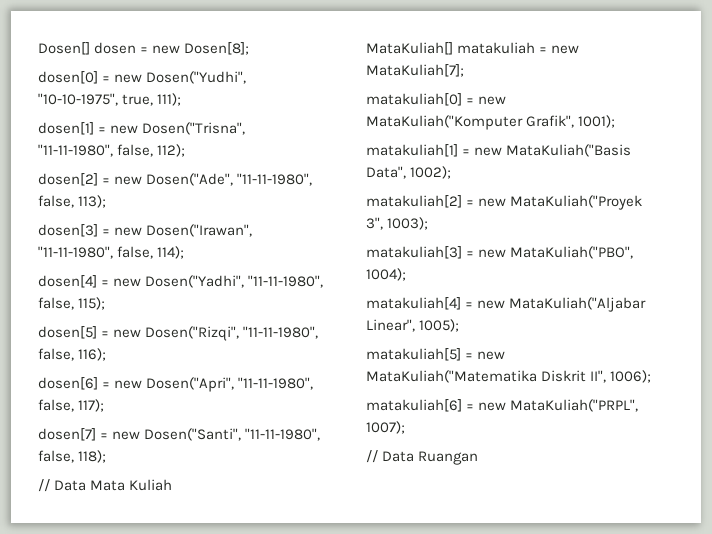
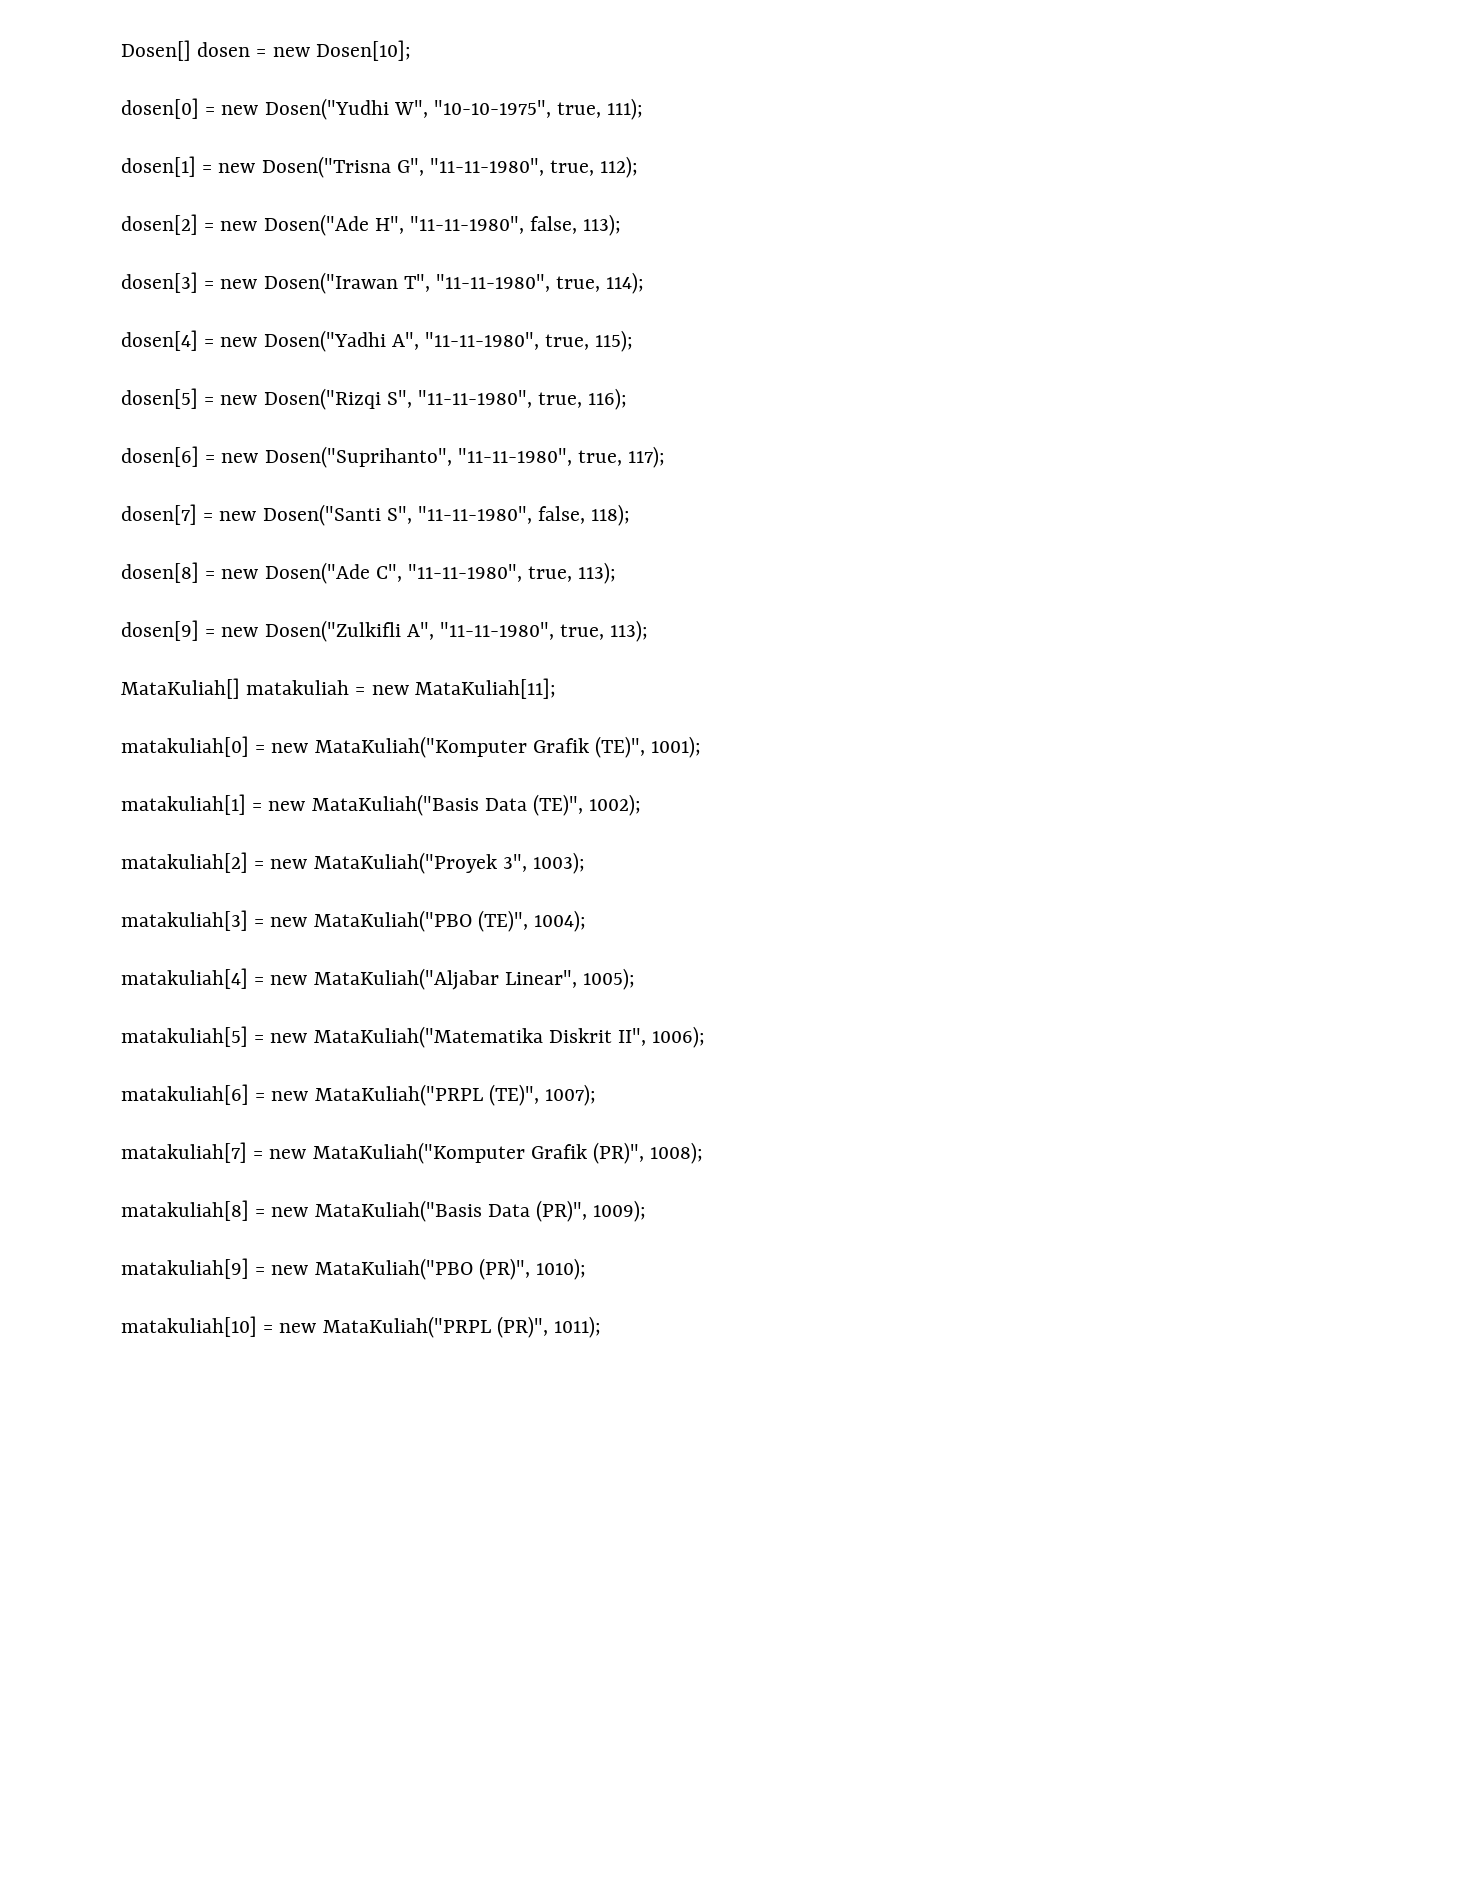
[184,42,250,55] Dosen[8]; -> [315,40,411,61] Dosen[10];
[146,71,247,84] Dosen("Yudhi", -> [264,98,428,120] Dosen("Yudhi W",
[142,122,246,135] [38,144,154,157] Dosen("Trisna", "11-11-1980", false, -> [261,156,595,178] Dosen("Trisna G", "11-11-1980", true,
[146,173,234,186] Dosen("Ade", -> [263,214,404,236] Dosen("Ade H",
[146,224,253,237] [38,246,154,259] Dosen("Irawan", "11-11-1980", false, -> [263,272,601,294] Dosen("Irawan T", "11-11-1980", true,
[145,275,324,288] [38,297,74,310] Dosen("Yadhi", "11-11-1980", false, -> [263,330,590,352] Dosen("Yadhi A", "11-11-1980", true,
[145,326,319,341] [38,348,74,361] Dosen("Rizqi", "11-11-1980", false, -> [263,388,583,410] Dosen("Rizqi S", "11-11-1980", true,
[146,377,314,392] [38,399,74,412] Dosen("Apri", "11-11-1980", false, -> [264,446,623,468] Dosen("Suprihanto", "11-11-1980", true,
[144,428,242,441] Dosen("Santi", -> [262,504,412,526] Dosen("Santi S",
[38,479,173,492] // Data Mata Kuliah -> [121,562,617,584] [121,620,649,642] dosen[8] = new Dosen("Ade C", "11-11-1980", true, 113); // dosen[9] = new Dosen("Zulkifli A", "11-11-1980", true, 113);
[366,64,464,77] MataKuliah[7]; -> [414,678,556,699] MataKuliah[11];
[526,115,575,128] Grafik", -> [532,736,646,758] Grafik (TE)",
[366,166,406,179] Data", -> [484,794,584,816] Data (TE)",
[510,246,634,259] MataKuliah("PBO", -> [313,910,528,932] MataKuliah("PBO (TE)",
[510,399,639,412] MataKuliah("PRPL", -> [314,1084,539,1106] MataKuliah("PRPL (TE)",
[366,450,479,465] // Data Ruangan -> [121,1142,704,1164] [121,1200,647,1222] [121,1258,587,1280] [121,1316,602,1338] matakuliah[7] = new MataKuliah("Komputer Grafik (PR)", 1008); // matakuliah[8] = new MataKuliah("Basis Data (PR)", 1009); // matakuliah[9] = new MataKuliah("PBO (PR)", 1010); // matakuliah[10] = new MataKuliah("PRPL (PR)", 1011);

